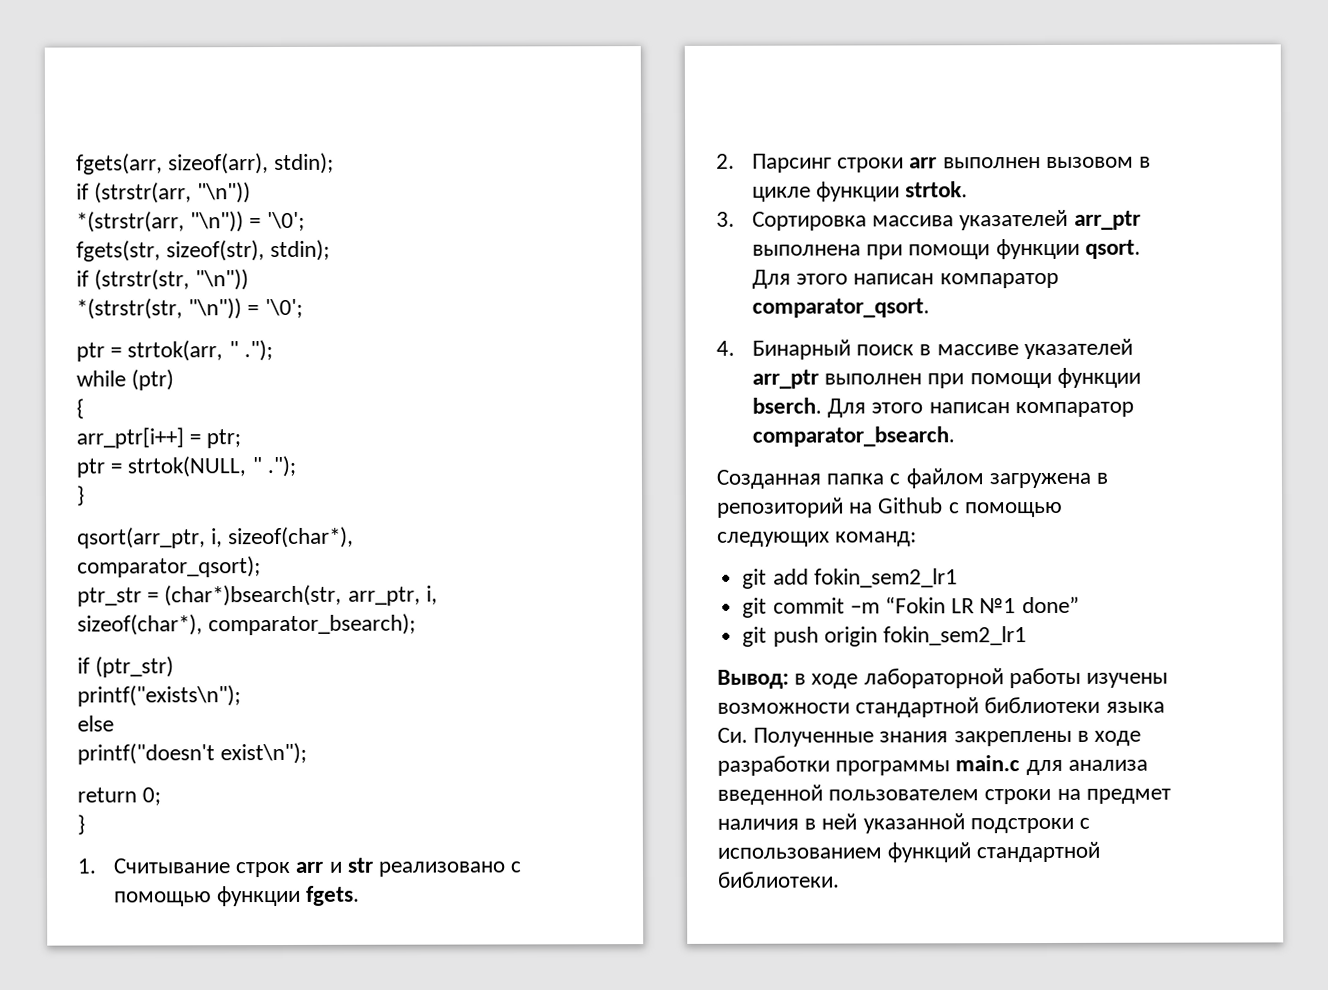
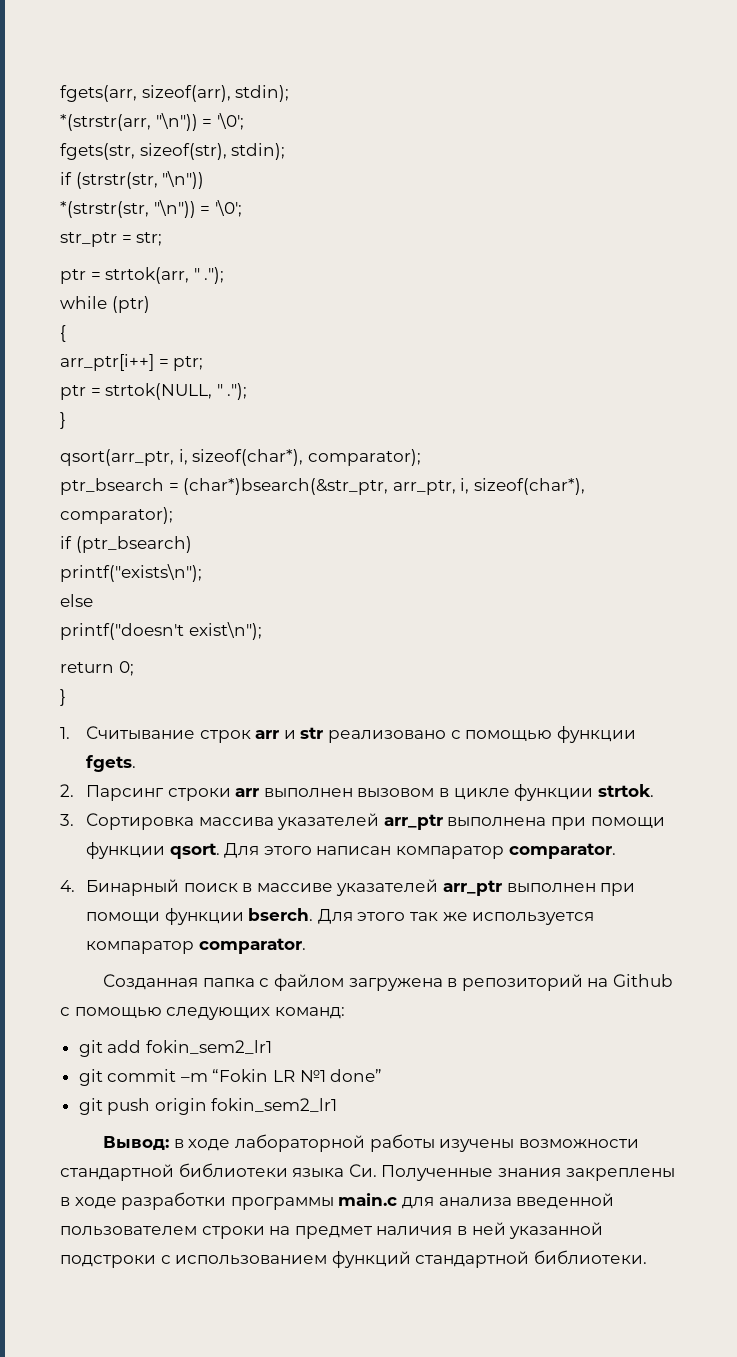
[76,182,252,204] // if (strstr(arr, "\n")) -> (290, 93) none
(303, 308) none -> [60,232,163,247] // str_ptr = str;
[77,556,261,578] [77,584,343,607] comparator_qsort); // ptr_str = (char*)bsearch(str, -> [307,449,421,466] [60,478,389,495] comparator); // ptr_bsearch = (char*)bsearch(&str_ptr,
[208,613,417,636] [77,656,175,678] comparator_bsearch); // if (ptr_str) -> [60,507,173,524] [60,536,192,553] comparator); // if (ptr_bsearch)
[751,298,930,318] comparator_qsort. -> [508,843,616,859] comparator.
[928,401,1134,418] [751,426,955,447] написан компаратор comparator_bsearch. -> [409,912,595,925] [85,938,306,954] так же используется компаратор comparator.

